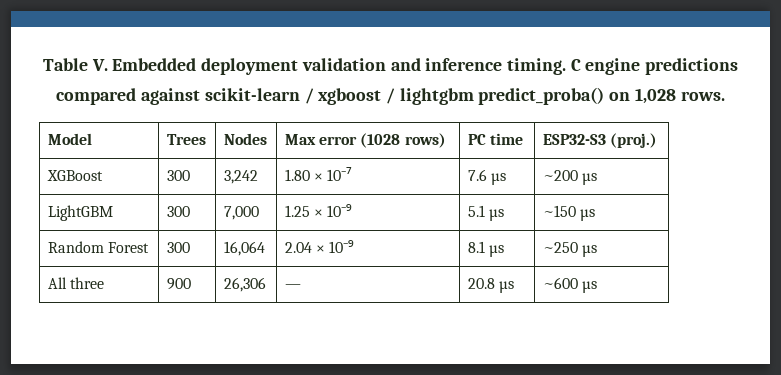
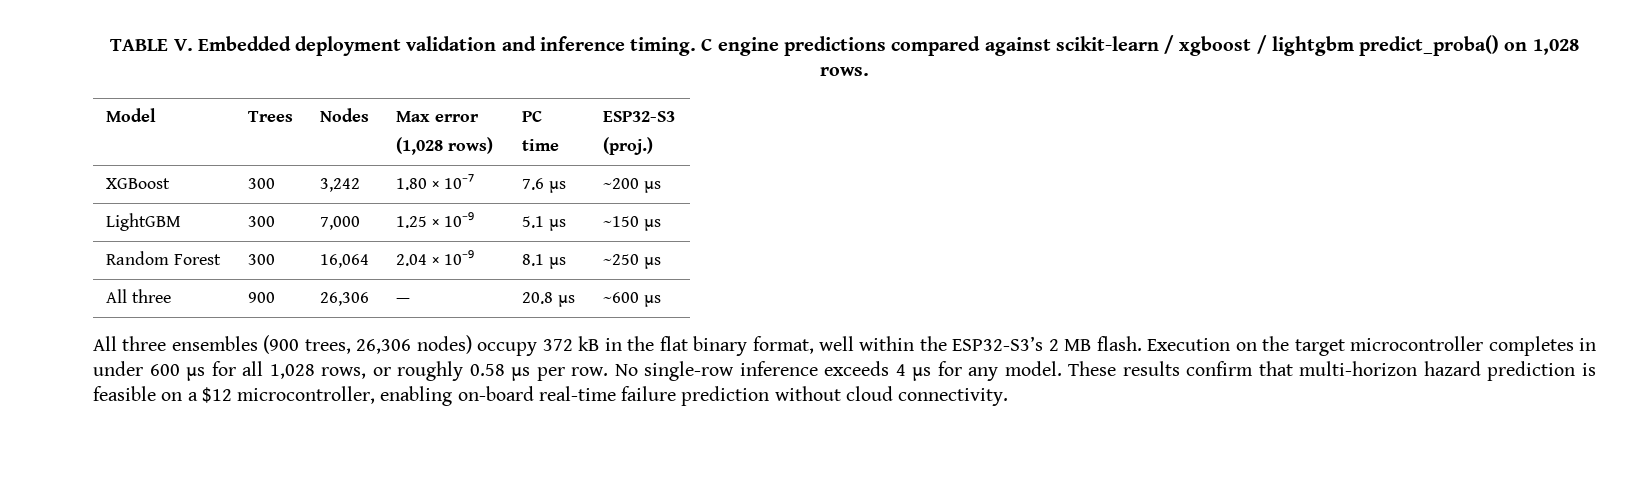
[42,58,88,71] Table -> [110,39,169,51] TABLE
[360,133,401,148] (1028 -> [396,137,444,155] // (1,028
(486, 139) none -> (543, 116) //
(606, 139) none -> (676, 116) //
(597, 287) none -> [93,335,1596,356] [93,361,1596,381] [93,386,1009,406] // All three ensembles (900 trees, 26,306 nodes) occupy 372 kB in the flat binary format, well within the ESP32-S3’s 2 MB flash. Execution on the target microcontroller completes in under 600 µs for all 1,028 rows, or roughly 0.58 µs per row. No single-row inference exceeds 4 µs for any model. These results confirm that multi-horizon hazard prediction is feasible on a $12 microcontroller, enabling on-board real-time failure prediction without cloud connectivity.

